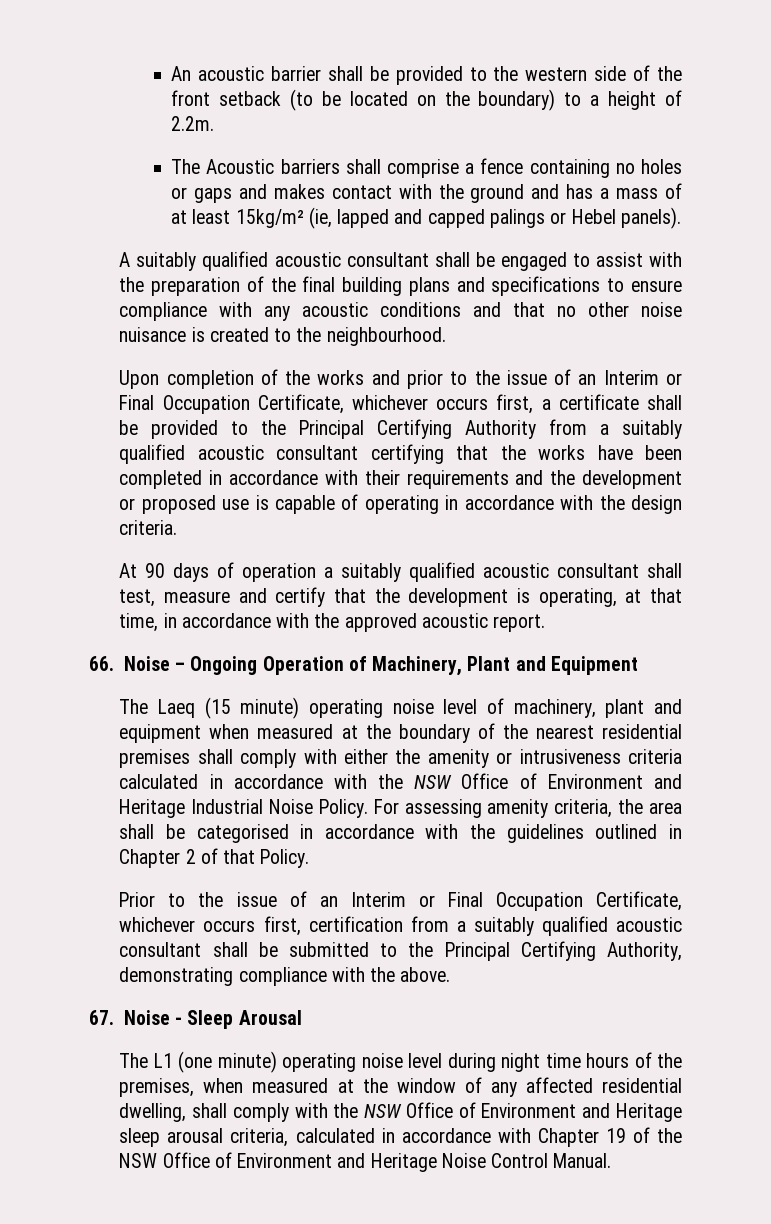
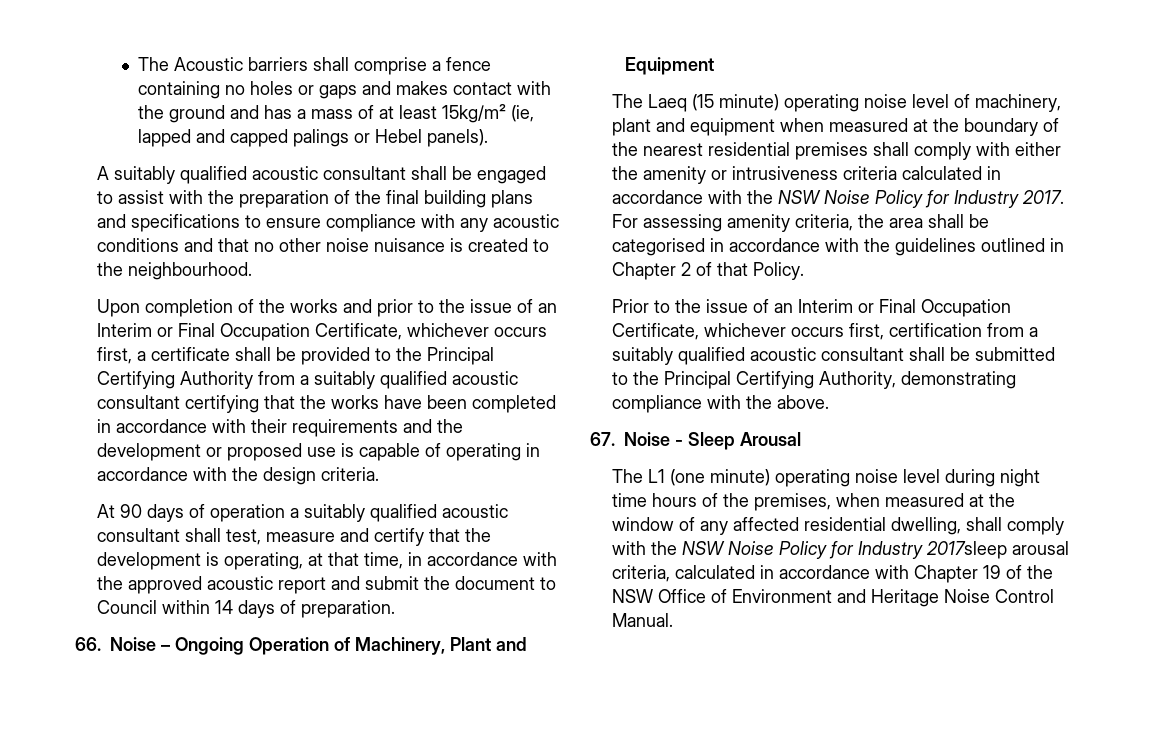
[171,65,682,85] [171,89,682,111] [171,116,215,131] An acoustic barrier shall be provided to the western side of the front setback (to be located on the boundary) to a height of 2.2m. // -> (138, 64) none
[493,614,546,632] report. -> [277,576,556,594] [96,600,395,618] report and submit the document to Council within 14 days of preparation.
[461,773,682,789] [119,799,368,818] Office of Environment and Heritage Industrial Noise Policy. -> [823,190,1064,208] Noise Policy for Industry 2017.
[405,1102,682,1122] [119,1128,161,1147] Office of Environment and Heritage sleep -> [727,541,1007,559] Noise Policy for Industry 2017sleep

